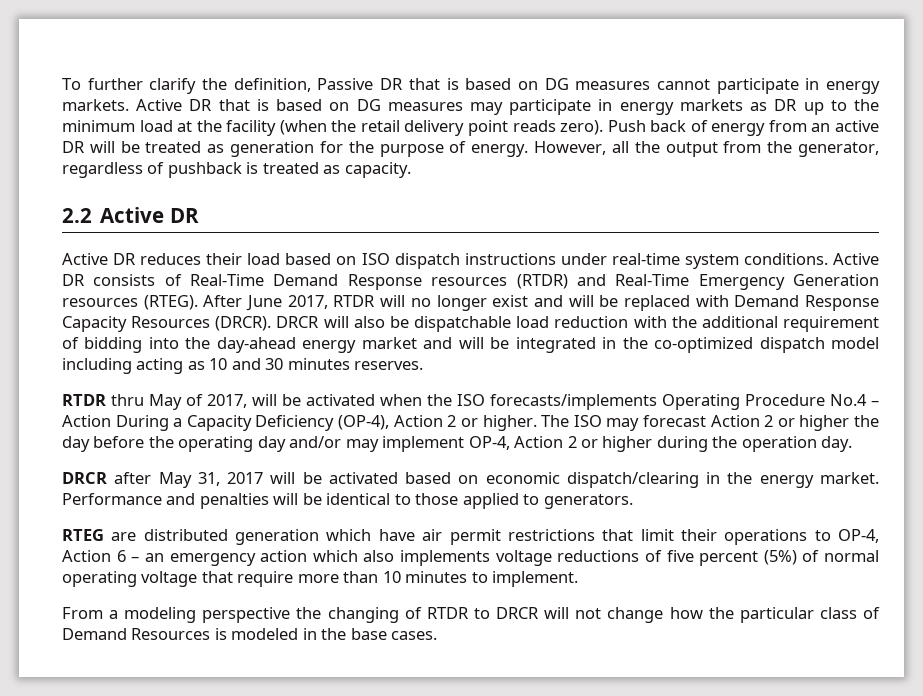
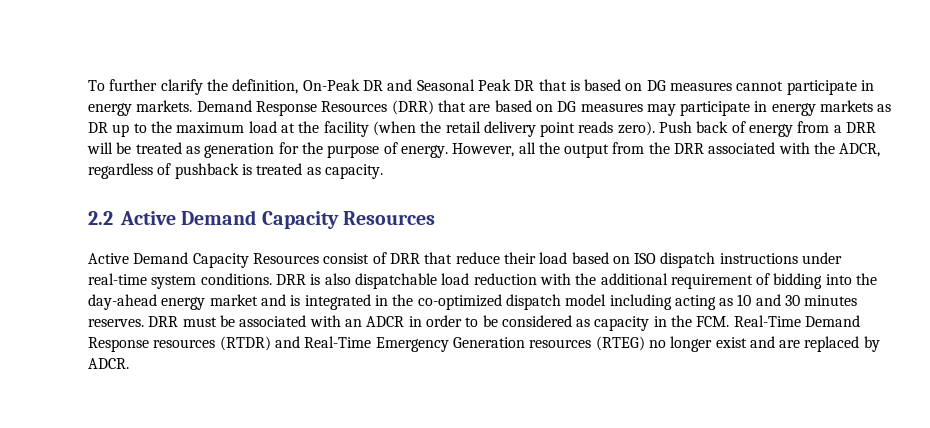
[317,78,374,90] Passive -> [302,79,511,91] On-Peak DR and Seasonal Peak
[136,99,269,111] Active DR that is -> [196,100,491,116] Demand Response Resources (DRR) that are
[62,120,135,132] minimum -> [176,122,245,133] maximum
[811,120,879,132] [62,141,85,153] an active DR -> [833,122,877,133] a DRR
[798,142,880,157] generator, -> [674,142,881,157] DRR associated with the ADCR,
[169,208,199,223] [62,253,202,265] DR // Active DR reduces -> [181,210,436,229] [88,252,500,268] Demand Capacity Resources // Active Demand Capacity Resources consist of DRR that reduce
[832,253,879,265] [62,274,880,290] [62,295,879,311] [62,316,409,332] Active DR consists of Real-Time Demand Response resources (RTDR) and Real-Time Emergency Generation resources (RTEG). After June 2017, RTDR will no longer exist and will be replaced with Demand Response Capacity Resources (DRCR). DRCR will also be -> [275,273,351,285] DRR is also
[458,337,510,349] will be -> [290,295,301,306] is
[62,394,879,410] [62,415,879,431] [62,436,853,452] [62,472,879,488] [62,493,633,509] [62,529,879,545] [62,550,879,566] [62,571,579,587] [62,607,881,623] [62,628,438,640] // RTDR thru May of 2017, will be activated when the ISO forecasts/implements Operating Procedure No.4 – Action During a Capacity Deficiency (OP-4), Action 2 or higher. The ISO may forecast Action 2 or higher the day before the operating day and/or may implement OP-4, Action 2 or higher during the operation day. // DRCR after May 31, 2017 will be activated based on economic dispatch/clearing in the energy market. Performance and penalties will be identical to those applied to generators. // RTEG are distributed generation which have air permit restrictions that limit their operations to OP-4, Action 6 – an emergency action which also implements voltage reductions of five percent (5%) of normal operating voltage that require more than 10 minutes to implement. // From a modeling perspective the changing of RTDR to DRCR will not change how the particular class of Demand Resources is modeled in the base cases. -> [148,315,861,331] [88,336,880,352] [88,358,129,369] DRR must be associated with an ADCR in order to be considered as capacity in the FCM. Real-Time Demand Response resources (RTDR) and Real-Time Emergency Generation resources (RTEG) no longer exist and are replaced by ADCR.

